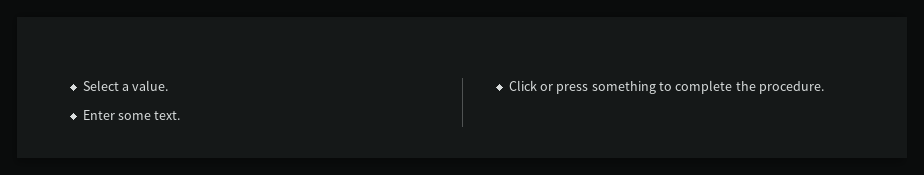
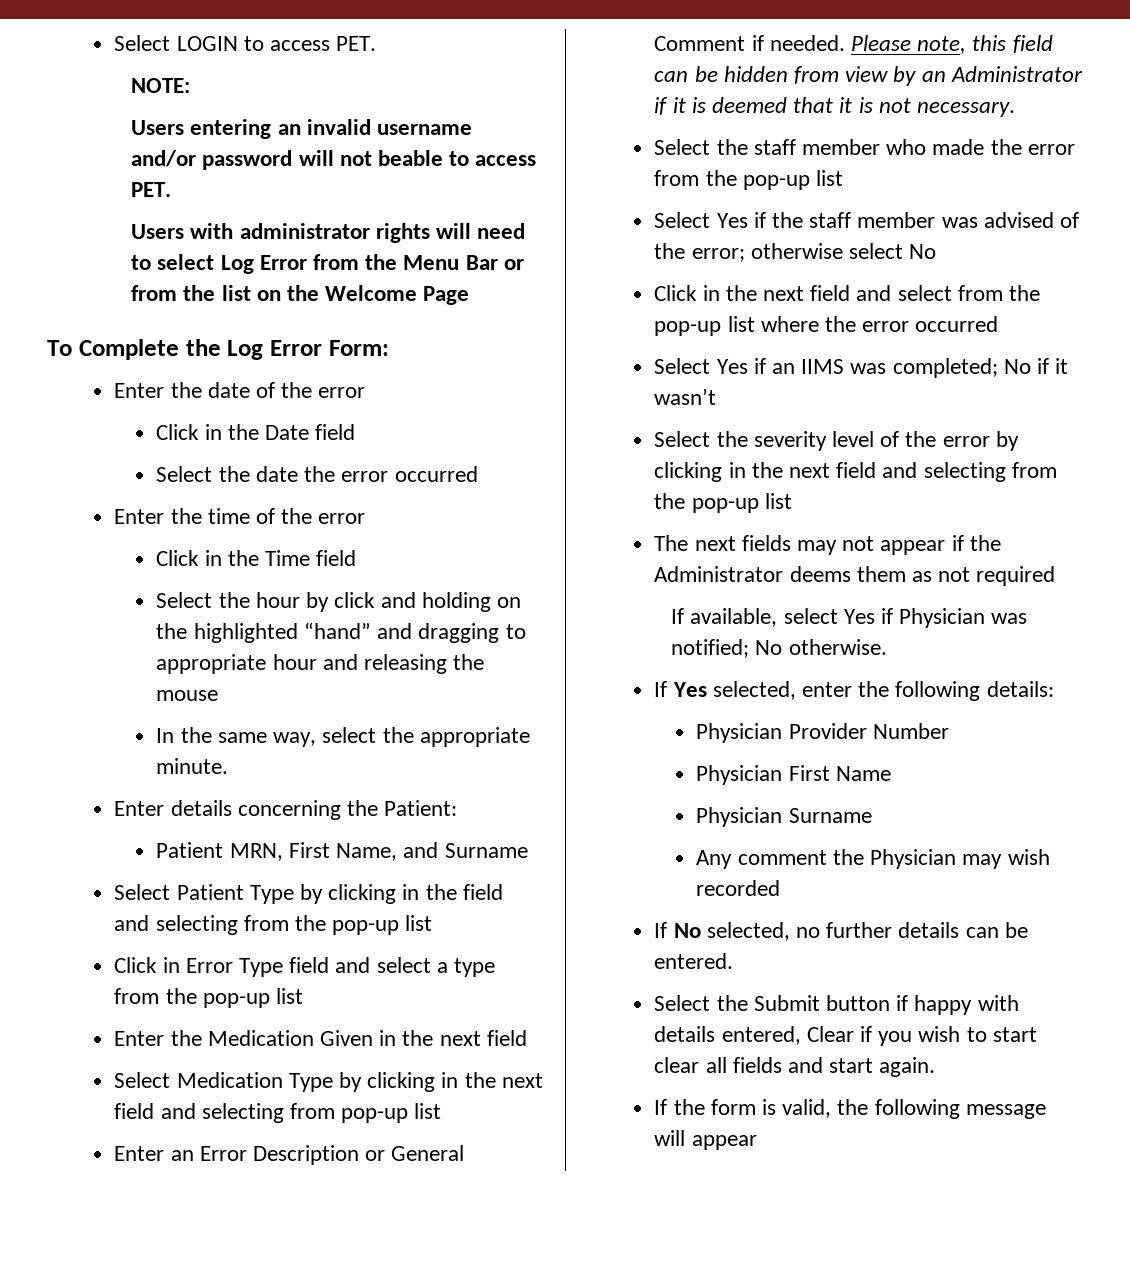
[82,80,169,91] [82,110,181,120] [508,80,825,94] Select a value. // Enter some text. // Click or press something to complete the procedure. -> [114,35,377,51] [131,78,191,93] [131,119,472,139] [131,150,537,170] [131,182,172,197] [131,223,526,243] [131,254,524,274] [131,285,470,305] [47,339,389,360] [114,382,366,398] [156,424,356,440] [156,466,478,482] [114,508,366,524] [156,550,357,566] [156,592,521,612] [156,622,526,643] [156,654,485,674] [156,690,219,701] [156,727,530,747] [156,758,229,774] [114,800,458,820] [156,842,528,861] [114,884,503,904] [114,915,433,935] [114,957,496,977] [114,988,304,1008] [114,1030,527,1046] [114,1072,543,1092] [114,1103,442,1123] [114,1145,465,1165] [654,35,1053,54] [654,66,1083,86] [654,97,1016,117] [654,139,1075,155] [654,170,844,190] [654,212,1080,228] [654,243,937,262] [654,285,1041,301] [654,316,999,336] [654,358,1069,378] [654,388,717,405] [654,431,1019,451] [654,462,1057,482] [654,493,792,513] [654,535,1001,555] [654,566,1056,586] [671,608,1028,628] [671,639,887,658] [654,681,1054,701] [696,723,949,743] [696,765,891,785] [696,807,872,827] [696,849,1050,869] [696,880,781,896] [654,922,1028,941] [654,953,734,969] [654,995,1019,1015] [654,1026,1037,1046] [654,1057,936,1077] [654,1099,1046,1119] [654,1130,757,1150] Select LOGIN to access PET. // NOTE: // Users entering an invalid username and/or password will not beable to access PET. // Users with administrator rights will need to select Log Error from the Menu Bar or from the list on the Welcome Page // To Complete the Log Error Form: // Enter the date of the error // Click in the Date field // Select the date the error occurred // Enter the time of the error // Click in the Time field // Select the hour by click and holding on the highlighted “hand” and dragging to appropriate hour and releasing the mouse // In the same way, select the appropriate minute. // Enter details concerning the Patient: // Patient MRN, First Name, and Surname // Select Patient Type by clicking in the field and selecting from the pop-up list // Click in Error Type field and select a type from the pop-up list // Enter the Medication Given in the next field // Select Medication Type by clicking in the next field and selecting from pop-up list // Enter an Error Description or General Comment if needed. Please note, this field can be hidden from view by an Administrator if it is deemed that it is not necessary. // Select the staff member who made the error from the pop-up list // Select Yes if the staff member was advised of the error; otherwise select No // Click in the next field and select from the pop-up list where the error occurred // Select Yes if an IIMS was completed; No if it wasn’t // Select the severity level of the error by clicking in the next field and selecting from the pop-up list // The next fields may not appear if the Administrator deems them as not required // If available, select Yes if Physician was notified; No otherwise. // If Yes selected, enter the following details: // Physician Provider Number // Physician First Name // Physician Surname // Any comment the Physician may wish recorded // If No selected, no further details can be entered. // Select the Submit button if happy with details entered, Clear if you wish to start clear all fields and start again. // If the form is valid, the following message will appear

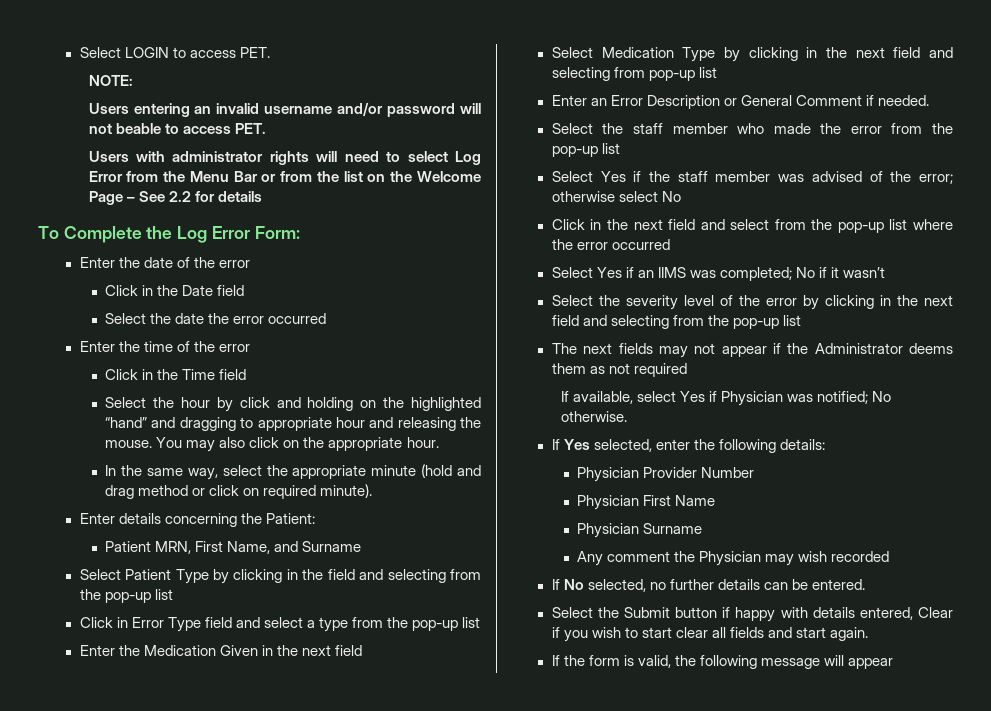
(470, 295) none -> [126,191,262,202] – See 2.2 for details
[156,690,219,701] mouse -> [105,437,439,452] mouse. You may also click on the appropriate hour.
[156,758,229,774] minute. -> [371,464,481,478] [105,484,373,499] minute (hold and drag method or click on required minute).
[851,35,1053,54] [654,66,1083,86] [654,97,1016,117] Please note, this field can be hidden from view by an Administrator if it is deemed that it is not necessary. -> (930, 100) none

